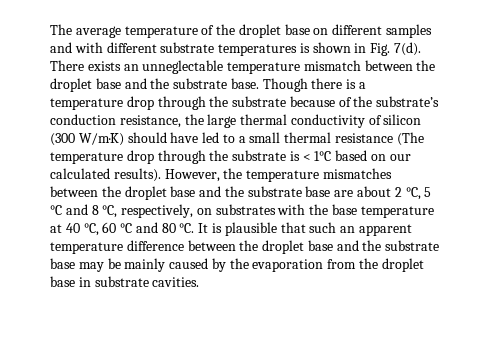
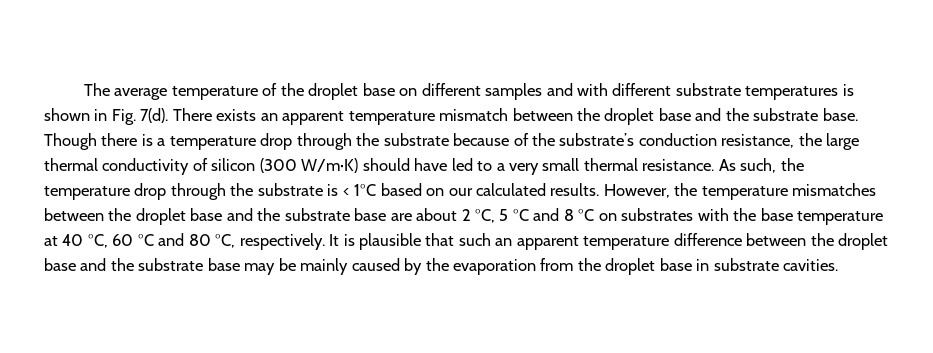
[142,60,224,74] unneglectable -> [282,111,345,125] apparent
(246, 139) none -> [509,163,540,175] very
[335,132,424,146] resistance (The -> [642,158,804,173] resistance. As such, the
[113,168,161,182] results). -> [550,183,600,196] results.
[102,204,194,218] °C, respectively, -> [578,209,595,221] °C
[179,223,195,233] °C. -> [215,233,325,250] °C, respectively.

